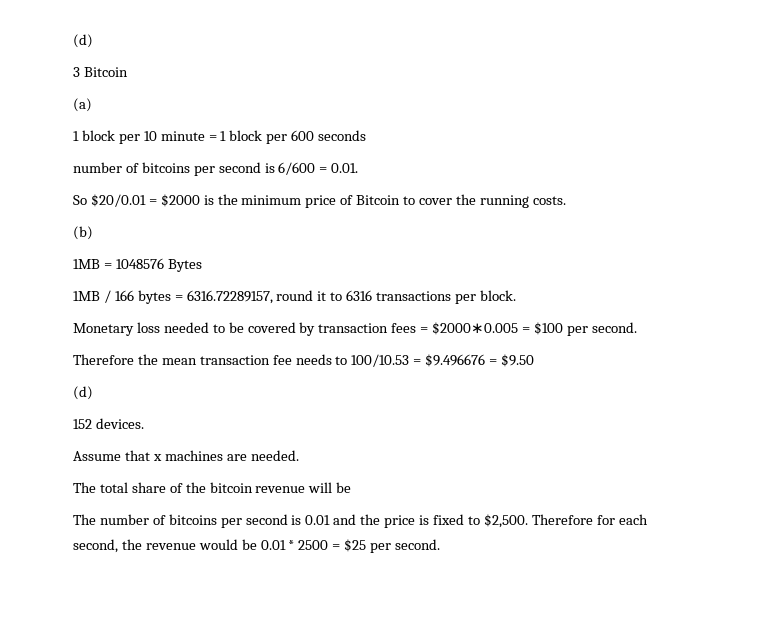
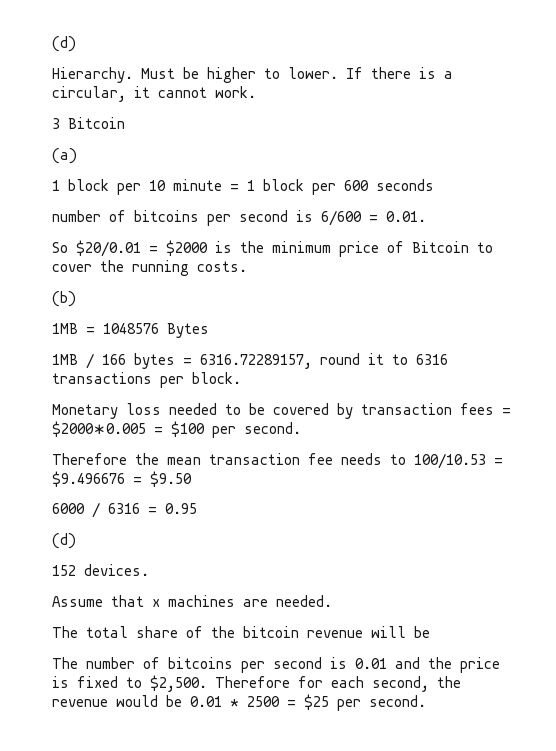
[73,34,93,48] (d) -> [52,36,76,52] [52,67,453,83] [52,86,256,102] (d) // Hierarchy. Must be higher to lower. If there is a circular, it cannot work.
(535, 360) none -> [52,502,197,518] // 6000 / 6316 = 0.95

